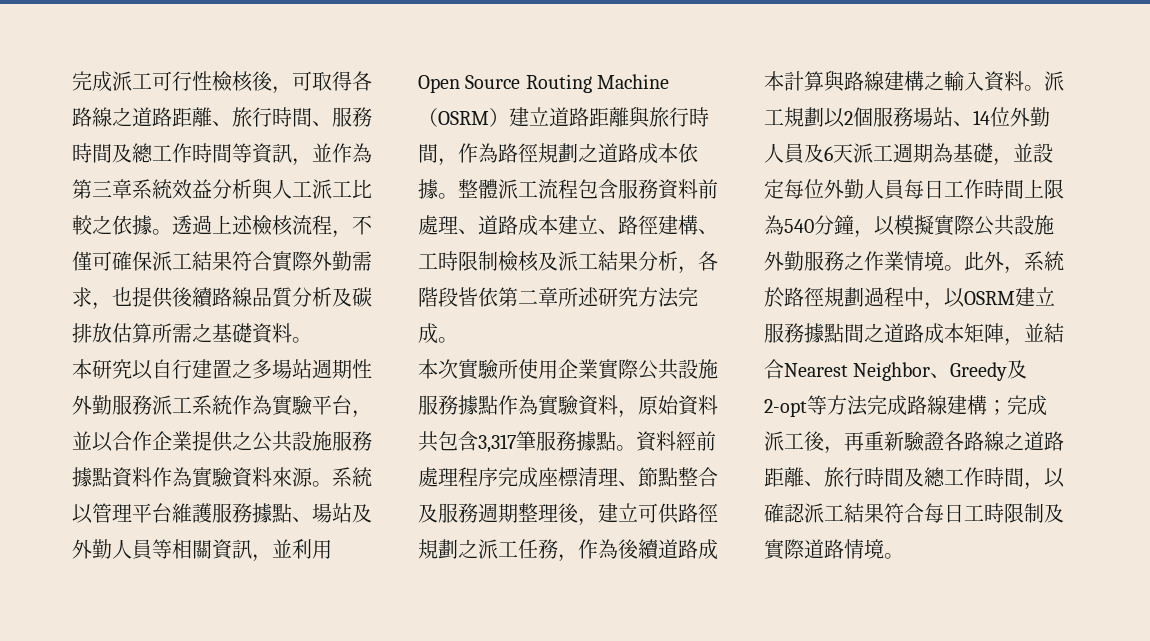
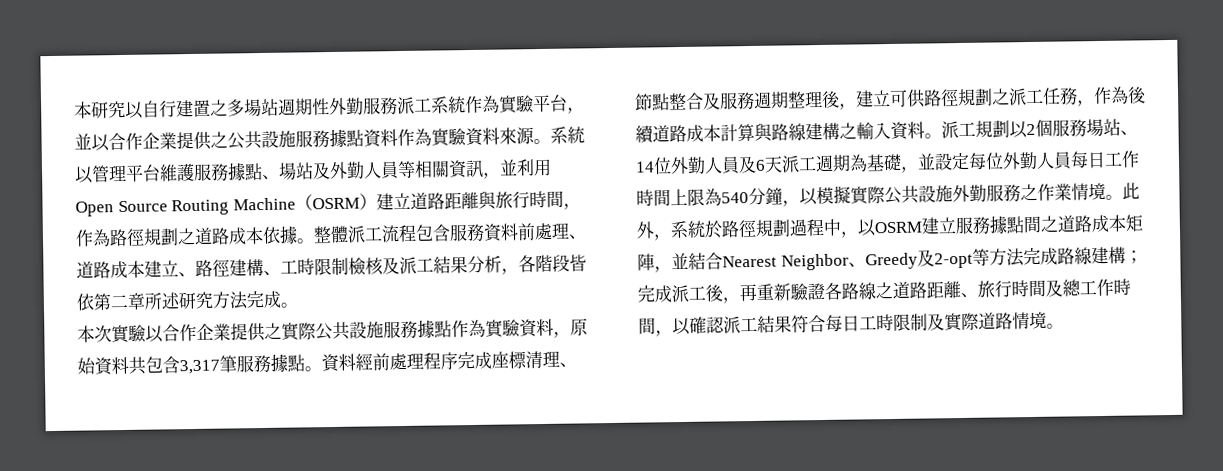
[72,71,372,94] [72,107,372,127] [72,143,372,166] [72,178,372,200] [72,215,372,238] [72,251,372,272] [72,287,372,310] [72,323,312,344] 完成派工可行性檢核後，可取得各路線之道路距離、旅行時間、服務時間及總工作時間等資訊，並作為第三章系統效益分析與人工派工比較之依據。透過上述檢核流程，不僅可確保派工結果符合實際外勤需求，也提供後續路線品質分析及碳排放估算所需之基礎資料。 // -> (74, 110) none
[498,359,598,379] 所使用企業 -> [145,322,282,343] 以合作企業提供之

